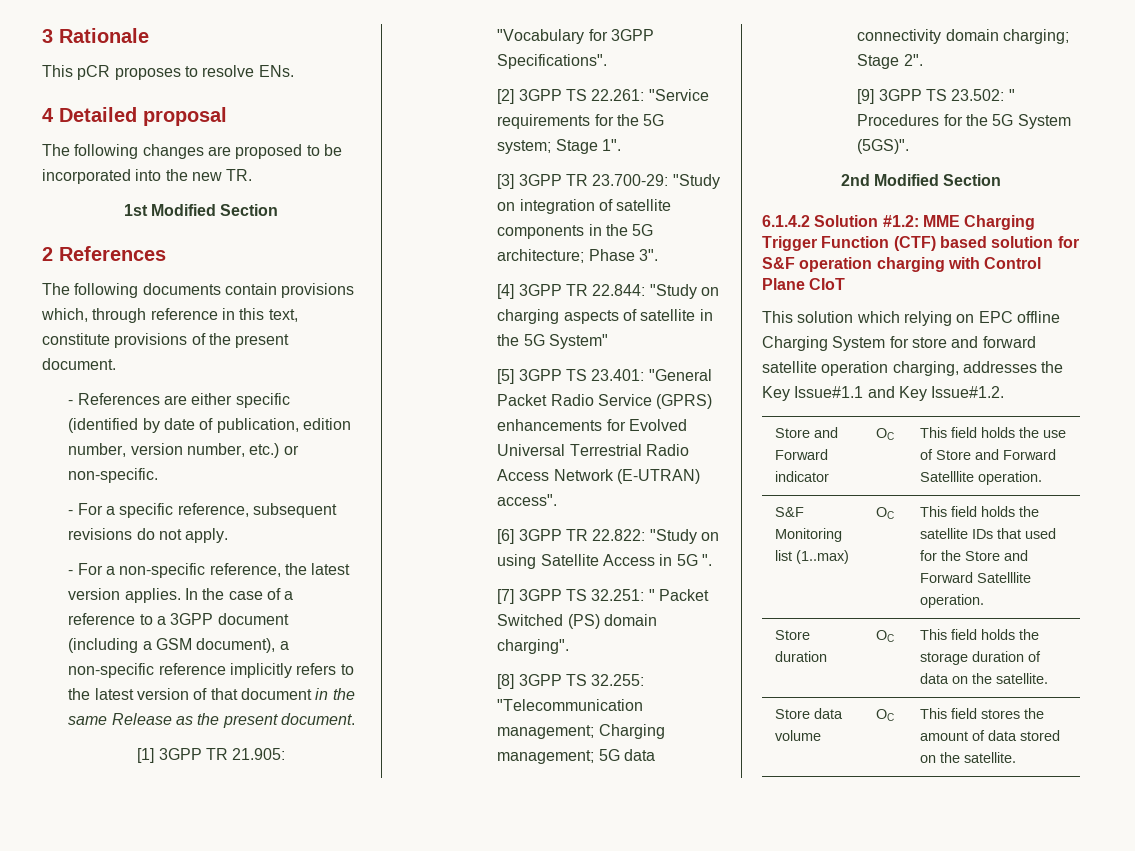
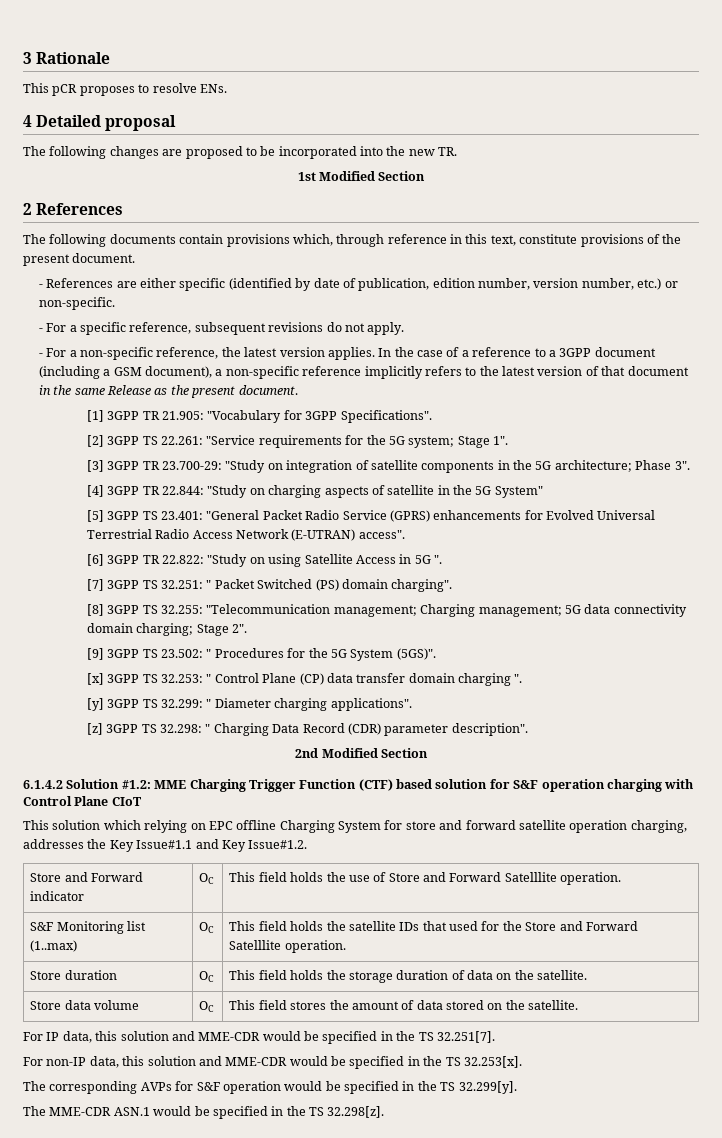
(910, 146) none -> [86,673,523,686] [86,698,412,711] [86,723,528,736] // [x] 3GPP TS 32.253: " Control Plane (CP) data transfer domain charging ". // [y] 3GPP TS 32.299: " Diameter charging applications". // [z] 3GPP TS 32.298: " Charging Data Record (CDR) parameter description".
(1016, 757) none -> [23,1031,495,1044] [23,1056,522,1069] [23,1081,517,1094] [23,1106,385,1119] // For IP data, this solution and MME-CDR would be specified in the TS 32.251[7]. // For non-IP data, this solution and MME-CDR would be specified in the TS 32.253[x]. // The corresponding AVPs for S&F operation would be specified in the TS 32.299[y]. // The MME-CDR ASN.1 would be specified in the TS 32.298[z].

